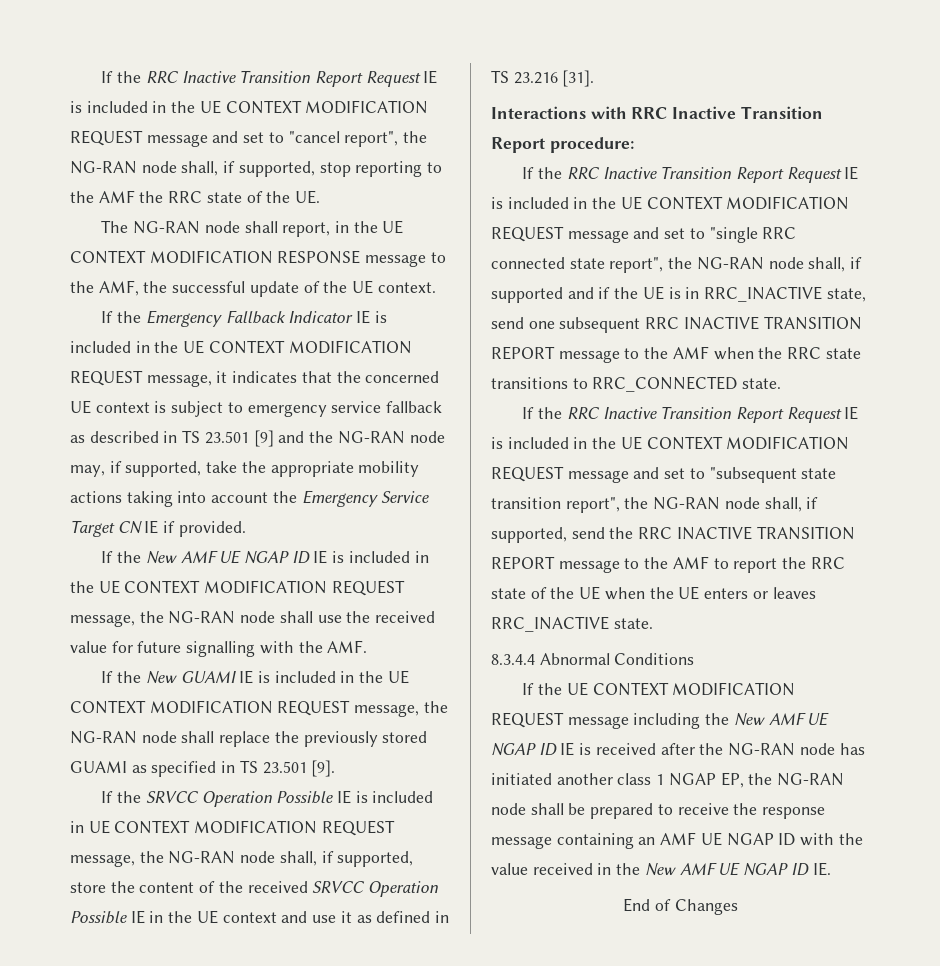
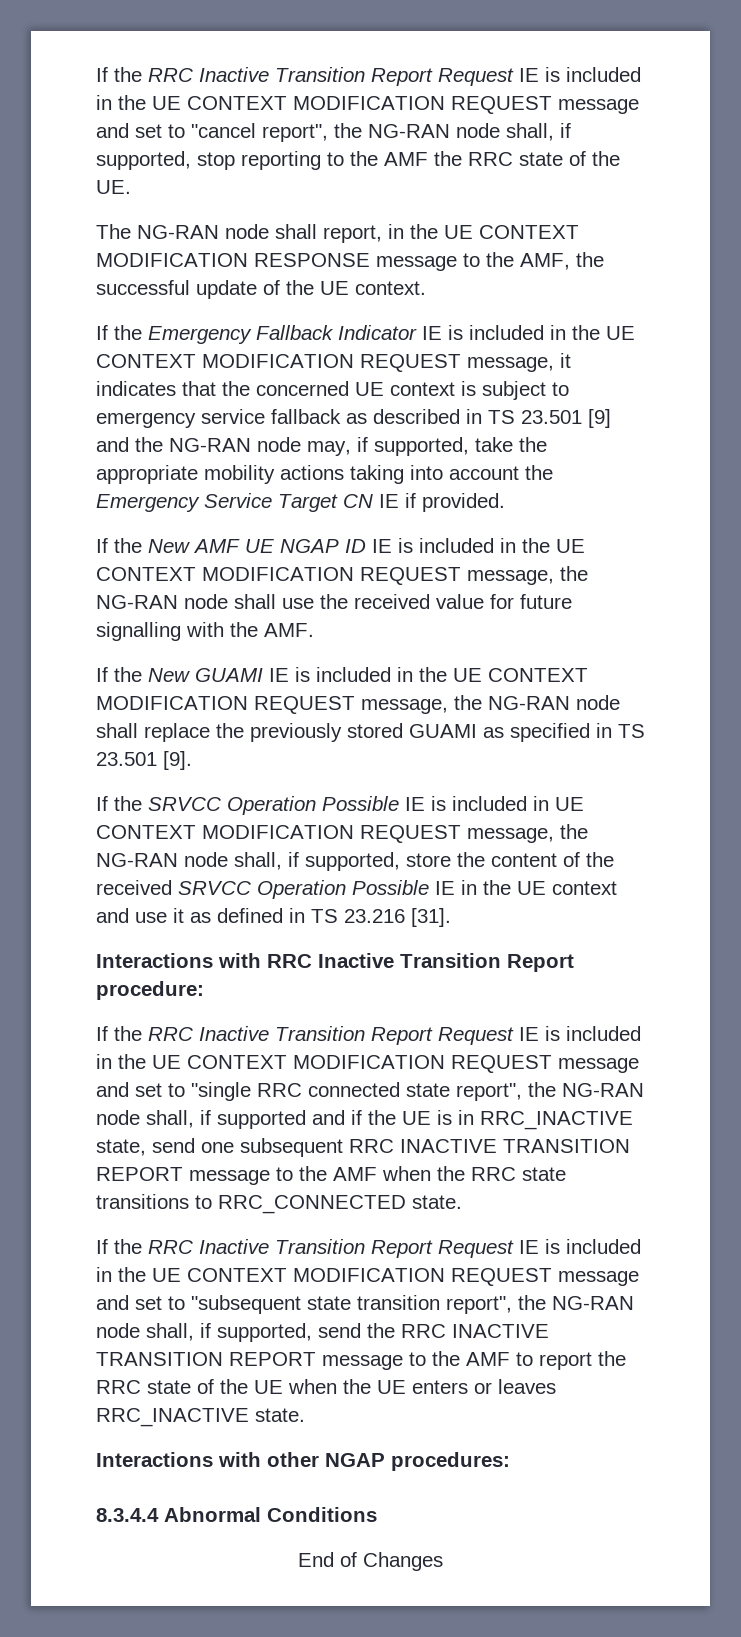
[491,653,695,665] [522,682,796,696] [491,712,830,729] [491,742,865,756] [491,772,845,788] [491,803,826,819] [491,832,863,849] [491,862,831,876] 8.3.4.4 Abnormal Conditions // If the UE CONTEXT MODIFICATION REQUEST message including the New AMF UE NGAP ID IE is received after the NG-RAN node has initiated another class 1 NGAP EP, the NG-RAN node shall be prepared to receive the response message containing an AMF UE NGAP ID with the value received in the New AMF UE NGAP ID IE. -> [96,1452,510,1471] [96,1507,377,1522] Interactions with other NGAP procedures: // 8.3.4.4 Abnormal Conditions

